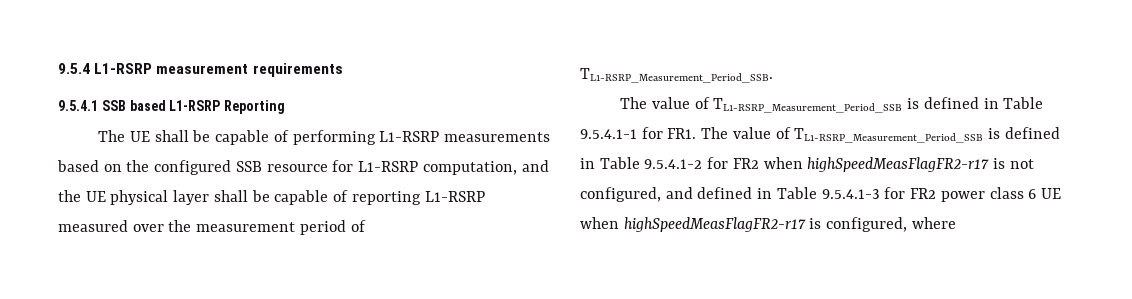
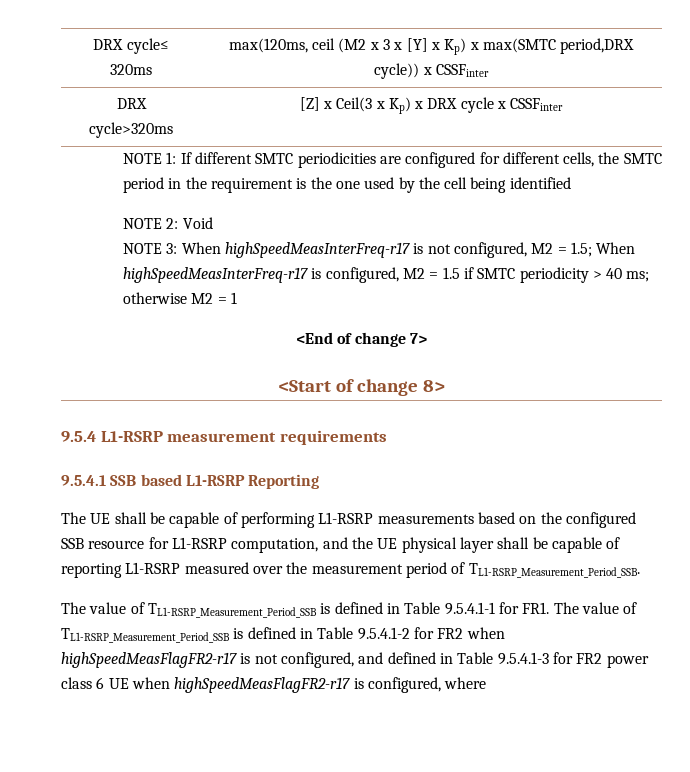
(58, 68) none -> [93,38,169,54] [110,64,152,75] [228,38,635,55] [374,63,489,79] [116,98,147,109] [89,122,173,138] [299,97,564,114] [122,152,662,168] [122,177,571,193] [122,217,213,229] [122,242,636,258] [122,267,650,283] [122,292,237,304] [296,332,427,347] [278,379,445,396] DRX cycle≤ 320ms | max(120ms, ceil (M2 x 3 x [Y] x Kp) x max(SMTC period,DRX cycle)) x CSSFinter // DRX cycle>320ms | [Z] x Ceil(3 x Kp) x DRX cycle x CSSFinter // NOTE 1: If different SMTC periodicities are configured for different cells, the SMTC period in the requirement is the one used by the cell being identified // NOTE 2: Void // NOTE 3: When highSpeedMeasInterFreq-r17 is not configured, M2 = 1.5; When highSpeedMeasInterFreq-r17 is configured, M2 = 1.5 if SMTC periodicity > 40 ms; otherwise M2 = 1 // <End of change 7> // <Start of change 8> //

